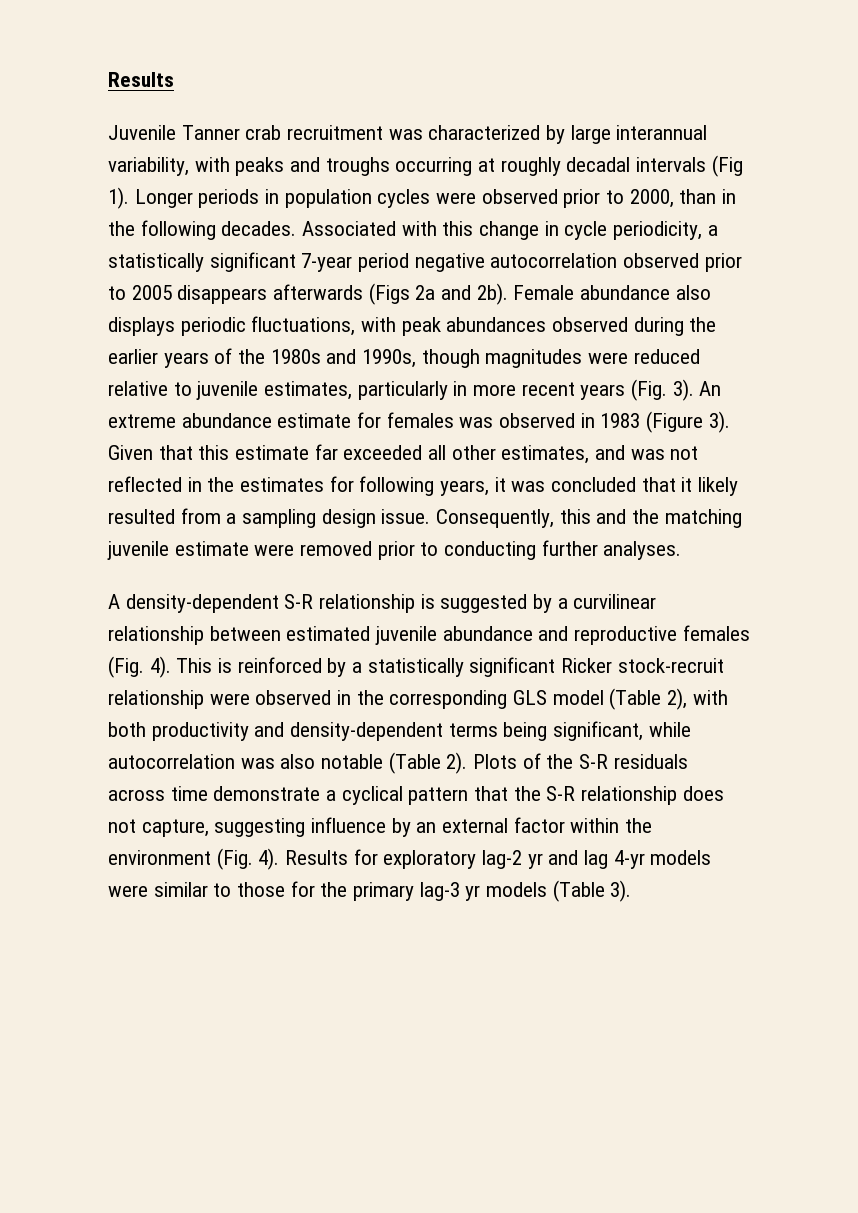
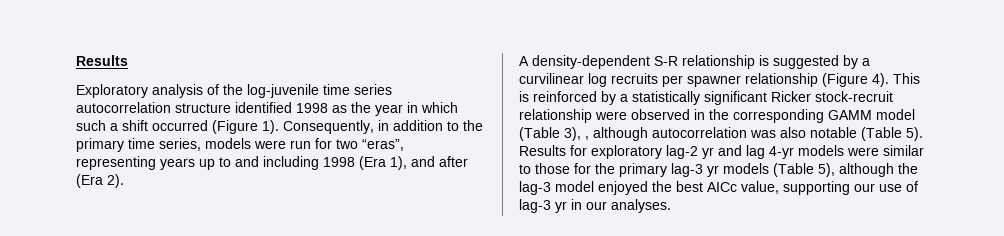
[108,125,708,144] [108,155,743,177] [108,187,737,209] [108,220,718,240] [108,252,742,272] [108,283,711,305] [108,316,717,336] [108,348,700,368] [108,379,722,401] [108,411,730,433] [108,444,699,464] [108,476,739,496] [108,508,742,528] [107,540,682,560] Juvenile Tanner crab recruitment was characterized by large interannual variability, with peaks and troughs occurring at roughly decadal intervals (Fig 1). Longer periods in population cycles were observed prior to 2000, than in the following decades. Associated with this change in cycle periodicity, a statistically significant 7-year period negative autocorrelation observed prior to 2005 disappears afterwards (Figs 2a and 2b). Female abundance also displays periodic fluctuations, with peak abundances observed during the earlier years of the 1980s and 1990s, though magnitudes were reduced relative to juvenile estimates, particularly in more recent years (Fig. 3). An extreme abundance estimate for females was observed in 1983 (Figure 3). Given that this estimate far exceeded all other estimates, and was not reflected in the estimates for following years, it was concluded that it likely resulted from a sampling design issue. Consequently, this and the matching juvenile estimate were removed prior to conducting further analyses. -> [76,84,392,98] [76,102,458,116] [76,120,483,134] [76,138,404,152] [76,156,468,170] [76,174,124,188] Exploratory analysis of the log-juvenile time series autocorrelation structure identified 1998 as the year in which such a shift occurred (Figure 1). Consequently, in addition to the primary time series, models were run for two “eras”, representing years up to and including 1998 (Era 1), and after (Era 2).
[108,625,750,645] [108,656,144,678] relationship between estimated juvenile abundance and reproductive females (Fig. -> [588,73,868,87] log recruits per spawner relationship (Figure
[513,690,548,705] GLS -> [828,110,872,120] GAMM
[667,688,728,710] [108,721,691,741] 2), with both productivity and density-dependent terms being significant, while -> [564,127,648,141] 3), , although
[446,752,688,774] [108,786,724,805] [108,817,653,837] [108,848,280,870] 2). Plots of the S-R residuals across time demonstrate a cyclical pattern that the S-R relationship does not capture, suggesting influence by an external factor within the environment (Fig. 4). -> [906,127,923,141] 5).
[610,880,632,902] 3). -> [818,163,918,177] [519,181,918,195] [519,199,671,213] 5), although the lag-3 model enjoyed the best AICc value, supporting our use of lag-3 yr in our analyses.

